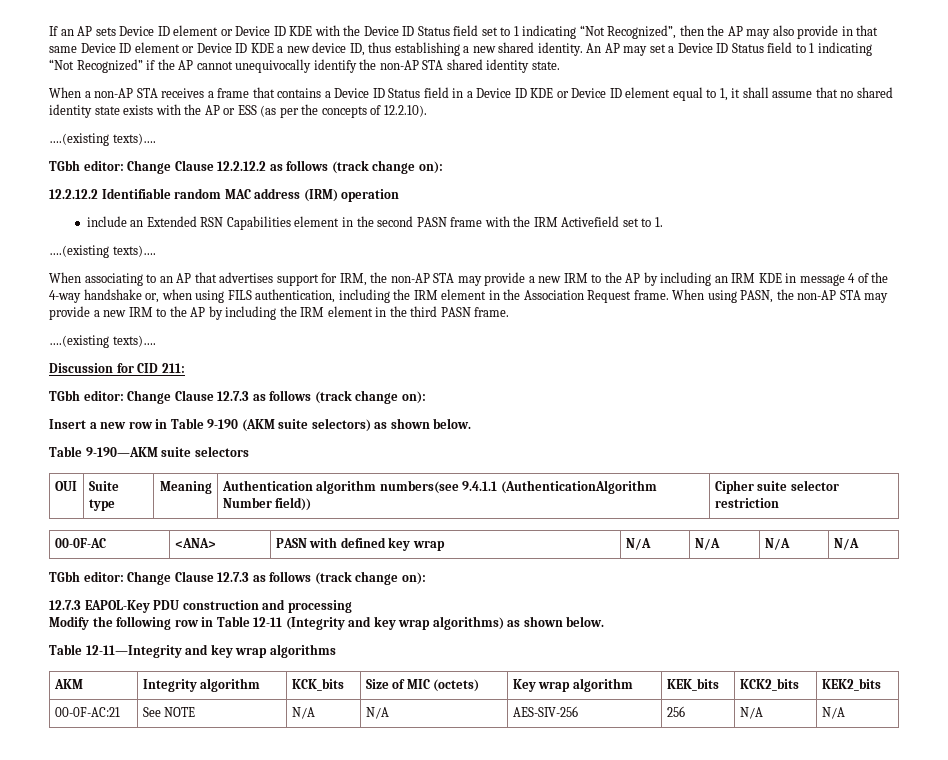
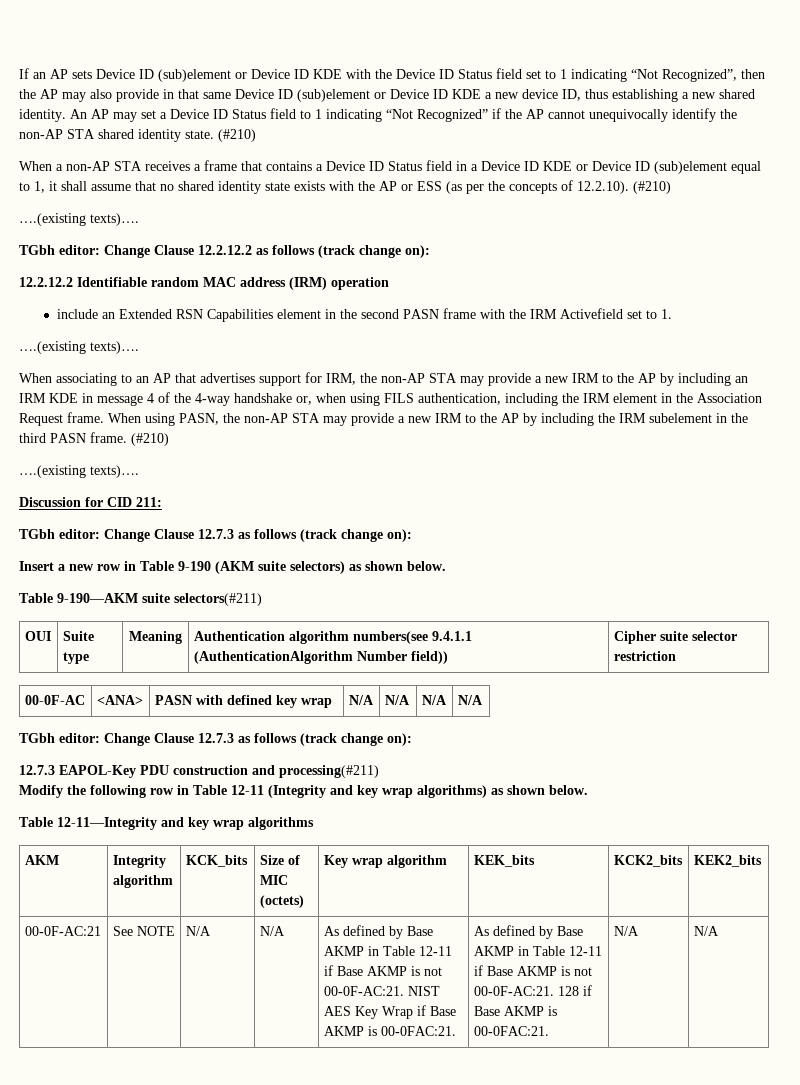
[173,25,219,36] element -> [158,69,231,82] (sub)element
[134,42,180,53] element -> [297,89,370,102] (sub)element
(560, 65) none -> [218,129,256,142] (#210)
[625,87,671,98] element -> [654,161,727,174] (sub)element
(427, 111) none -> [633,181,671,194] (#210)
[327,306,373,317] element -> [649,413,712,423] subelement
(510, 312) none -> [131,433,169,446] (#210)
[194,446,249,457] selectors -> [174,593,262,606] selectors(#211)
[287,600,352,613] processing -> [279,765,379,778] processing(#211)
[512,706,578,717] [666,706,685,717] AES-SIV-256 | 256 -> [323,925,433,939] [323,946,452,956] [323,965,442,976] [323,986,440,996] [323,1005,456,1019] [323,1026,456,1036] [473,925,583,939] [473,946,602,956] [473,965,592,976] [473,985,592,996] [473,1006,557,1016] [473,1026,549,1036] As defined by Base AKMP in Table 12-11 if Base AKMP is not 00-0F-AC:21. NIST AES Key Wrap if Base AKMP is 00-0FAC:21. | As defined by Base AKMP in Table 12-11 if Base AKMP is not 00-0F-AC:21. 128 if Base AKMP is 00-0FAC:21.

